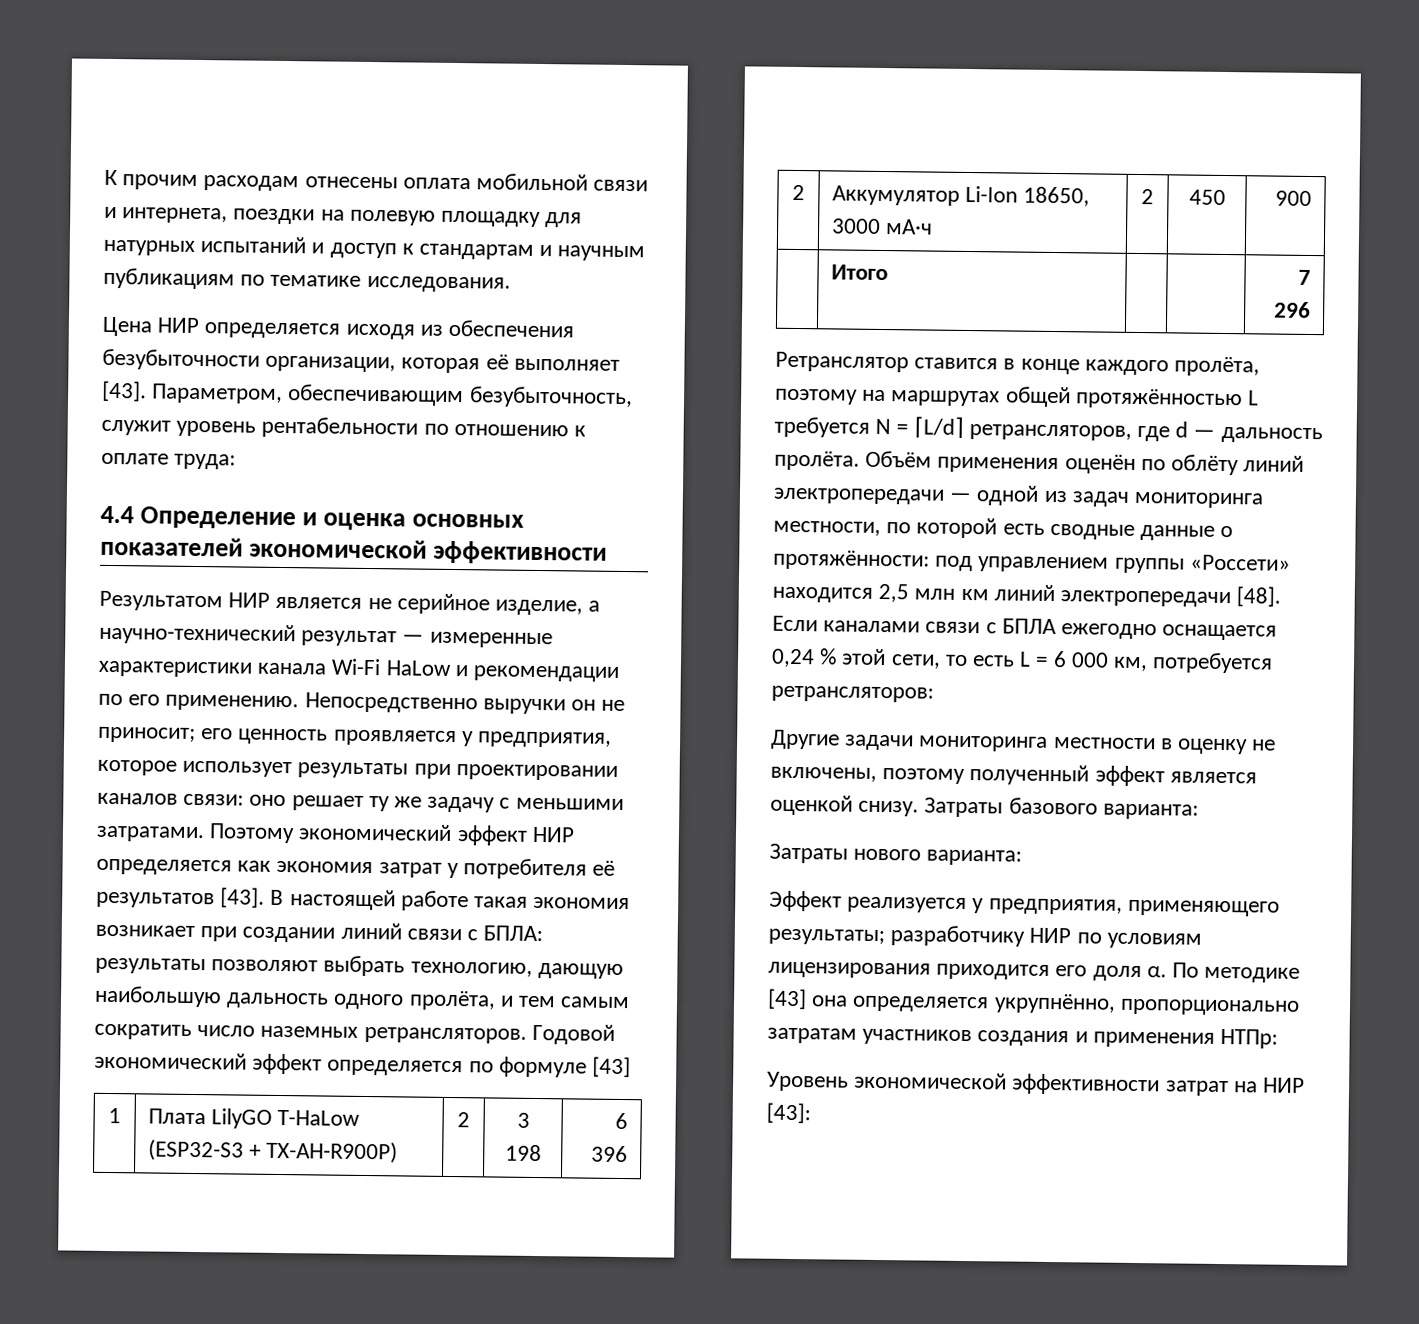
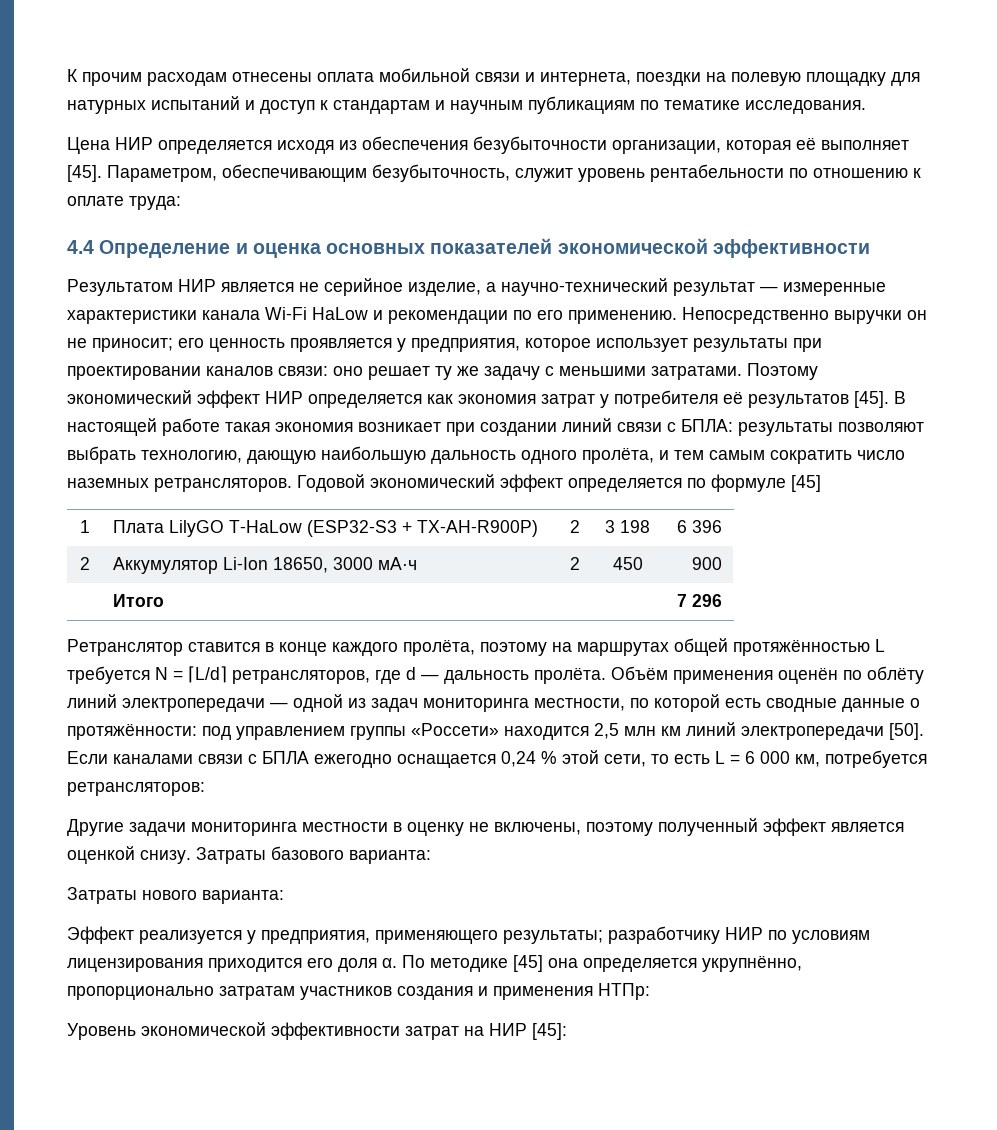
[102,380,147,402] [43]. -> [67,165,102,182] [45].
[220,887,266,908] [43]. -> [854,391,889,408] [45].
[592,1056,632,1078] [43] -> [791,475,821,492] [45]
[1236,586,1282,607] [48]. -> [889,723,924,740] [50].
[767,988,807,1010] [43] -> [513,955,543,972] [45]
[766,1102,811,1124] [43]: -> [532,1023,567,1040] [45]:

